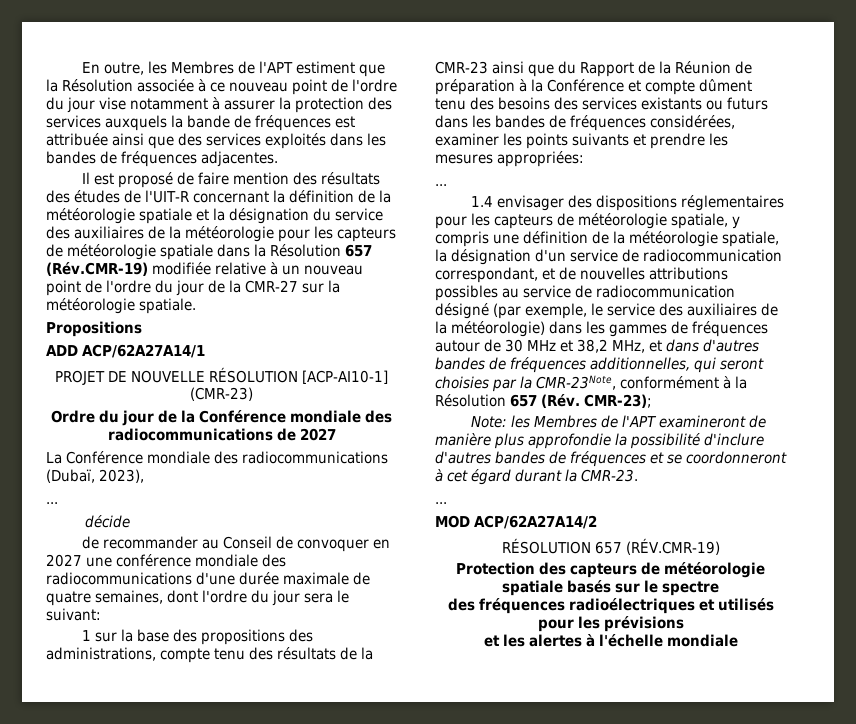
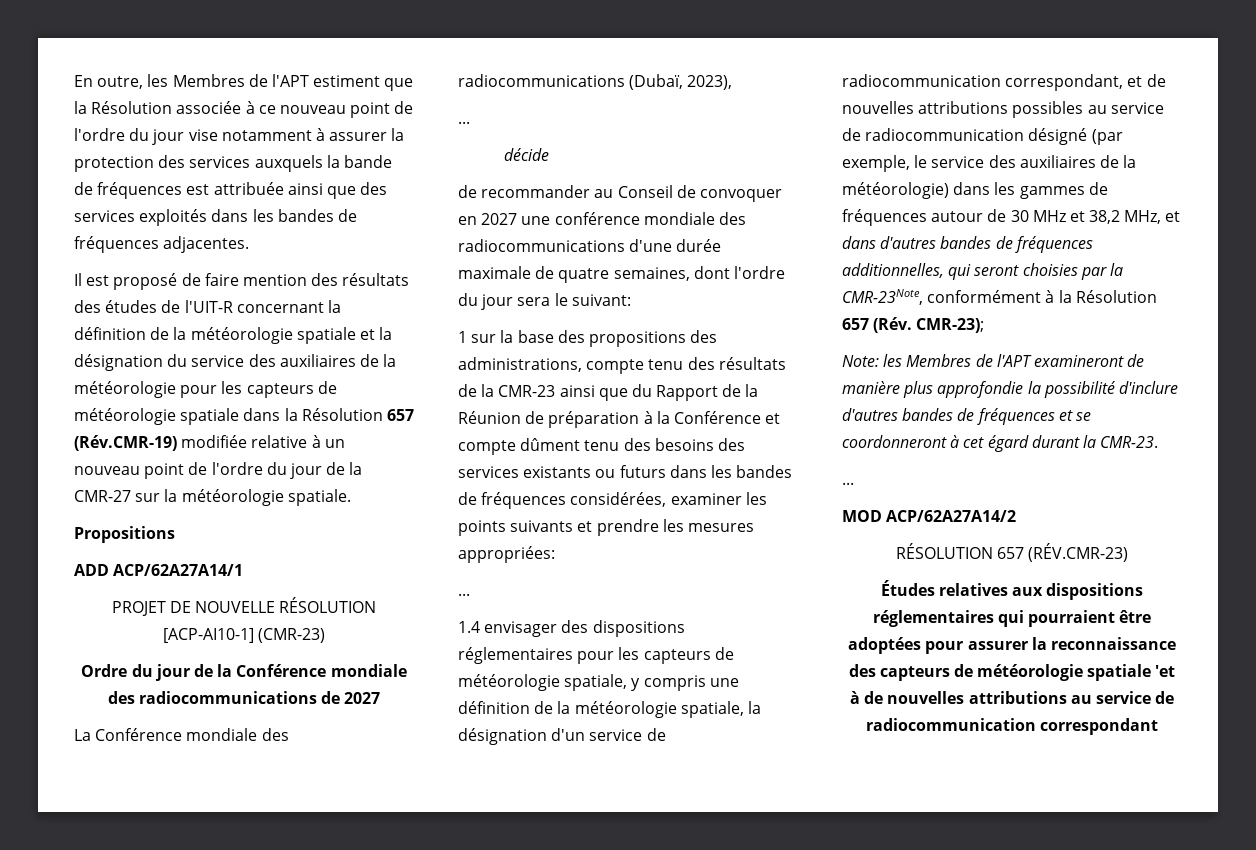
[625,538,720,555] [456,562,535,575] (RÉV.CMR-19) // Protection -> [1028,543,1129,562] [880,580,1144,600] [872,610,1152,627] [848,637,1176,654] (RÉV.CMR-23) // Études relatives aux dispositions réglementaires qui pourraient être adoptées pour assurer la reconnaissance
[567,580,719,596] [447,598,774,614] [537,616,684,632] [483,634,738,647] basés sur le spectre // des fréquences radioélectriques et utilisés pour les prévisions // et les alertes à l'échelle mondiale -> [1155,665,1176,677] [849,691,1175,704] [865,718,1159,735] 'et à de nouvelles attributions au service de radiocommunication correspondant

